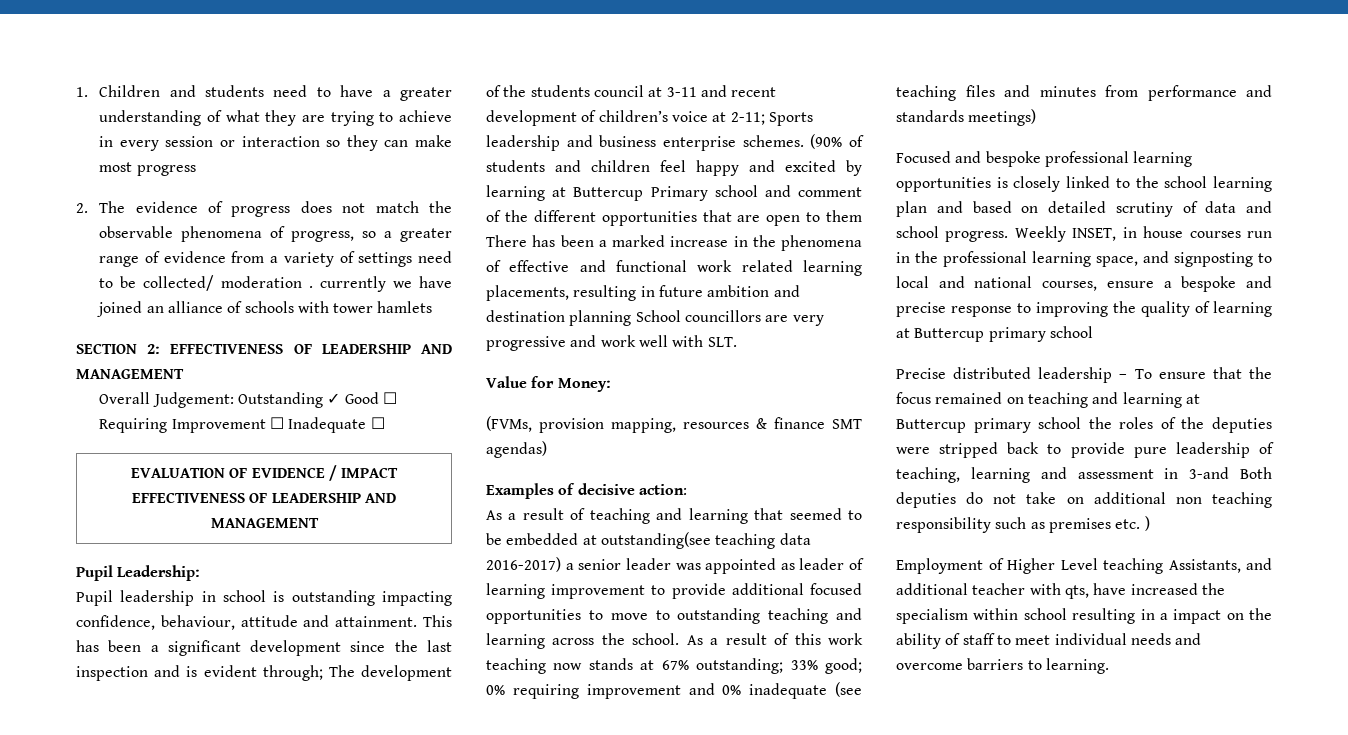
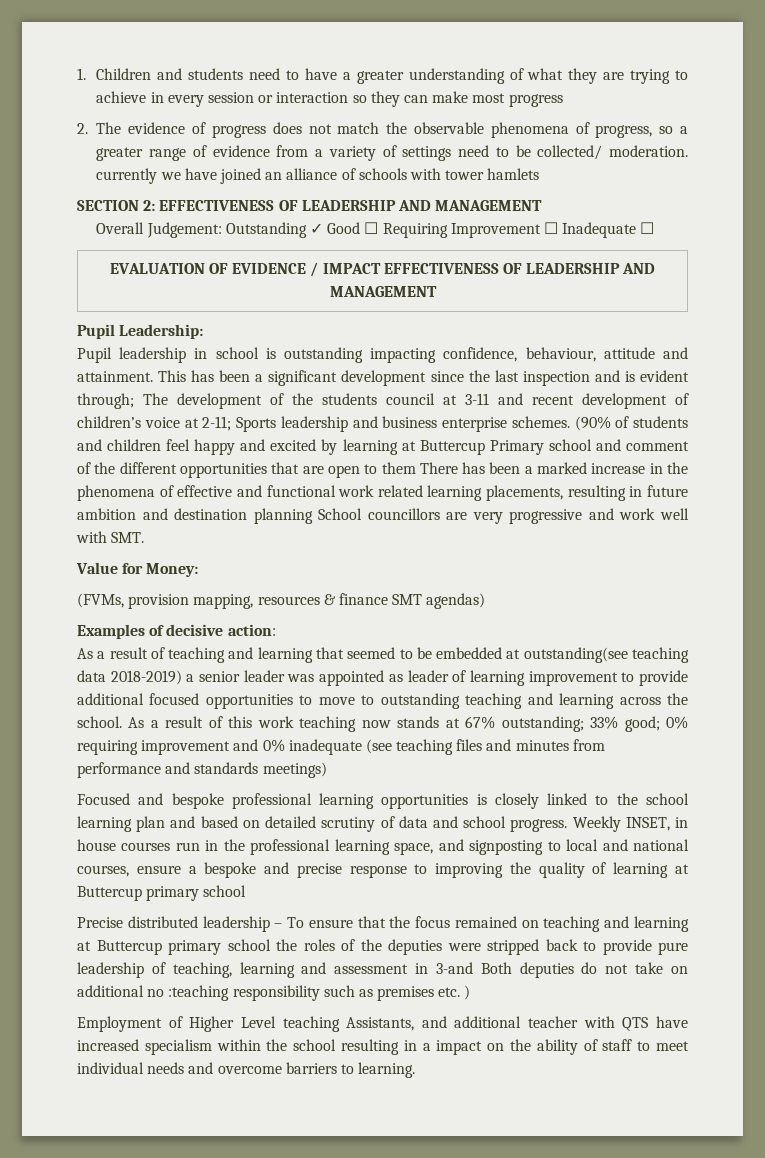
[221,276,314,288] moderation . -> [609,145,688,157] moderation.
[707,337,737,347] SLT. -> [111,532,145,543] SMT.
[486,557,561,572] 2016-2017) -> [110,670,182,685] 2018-2019)
[1175,492,1272,508] non teaching -> [147,985,230,1001] no :teaching
[1064,585,1089,599] qts, -> [622,1017,649,1031] QTS
[1201,583,1225,595] the -> (139, 1045) none
(1019, 614) none -> [266,1039,288,1051] the

